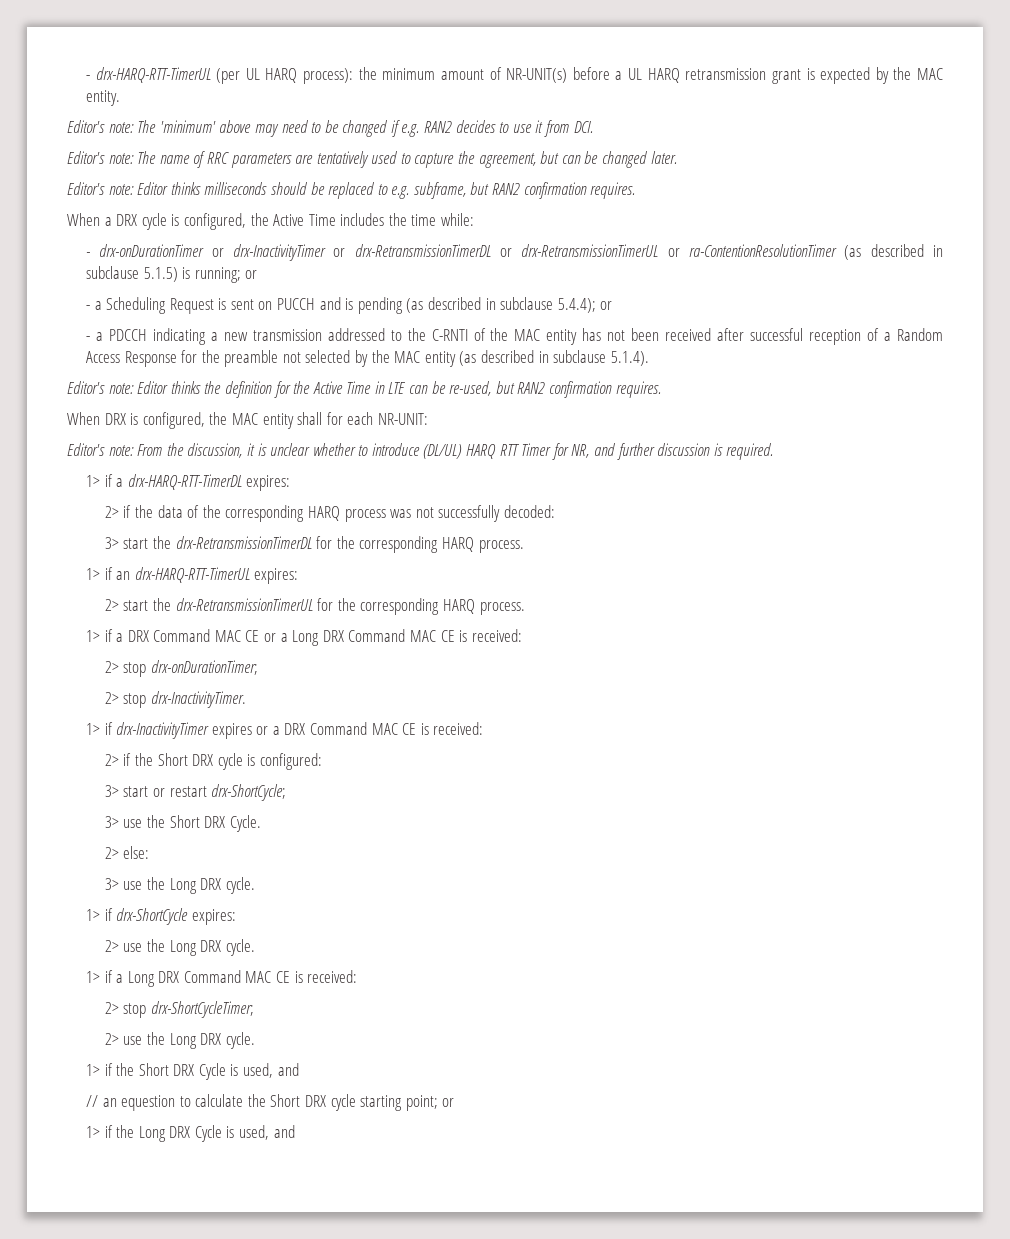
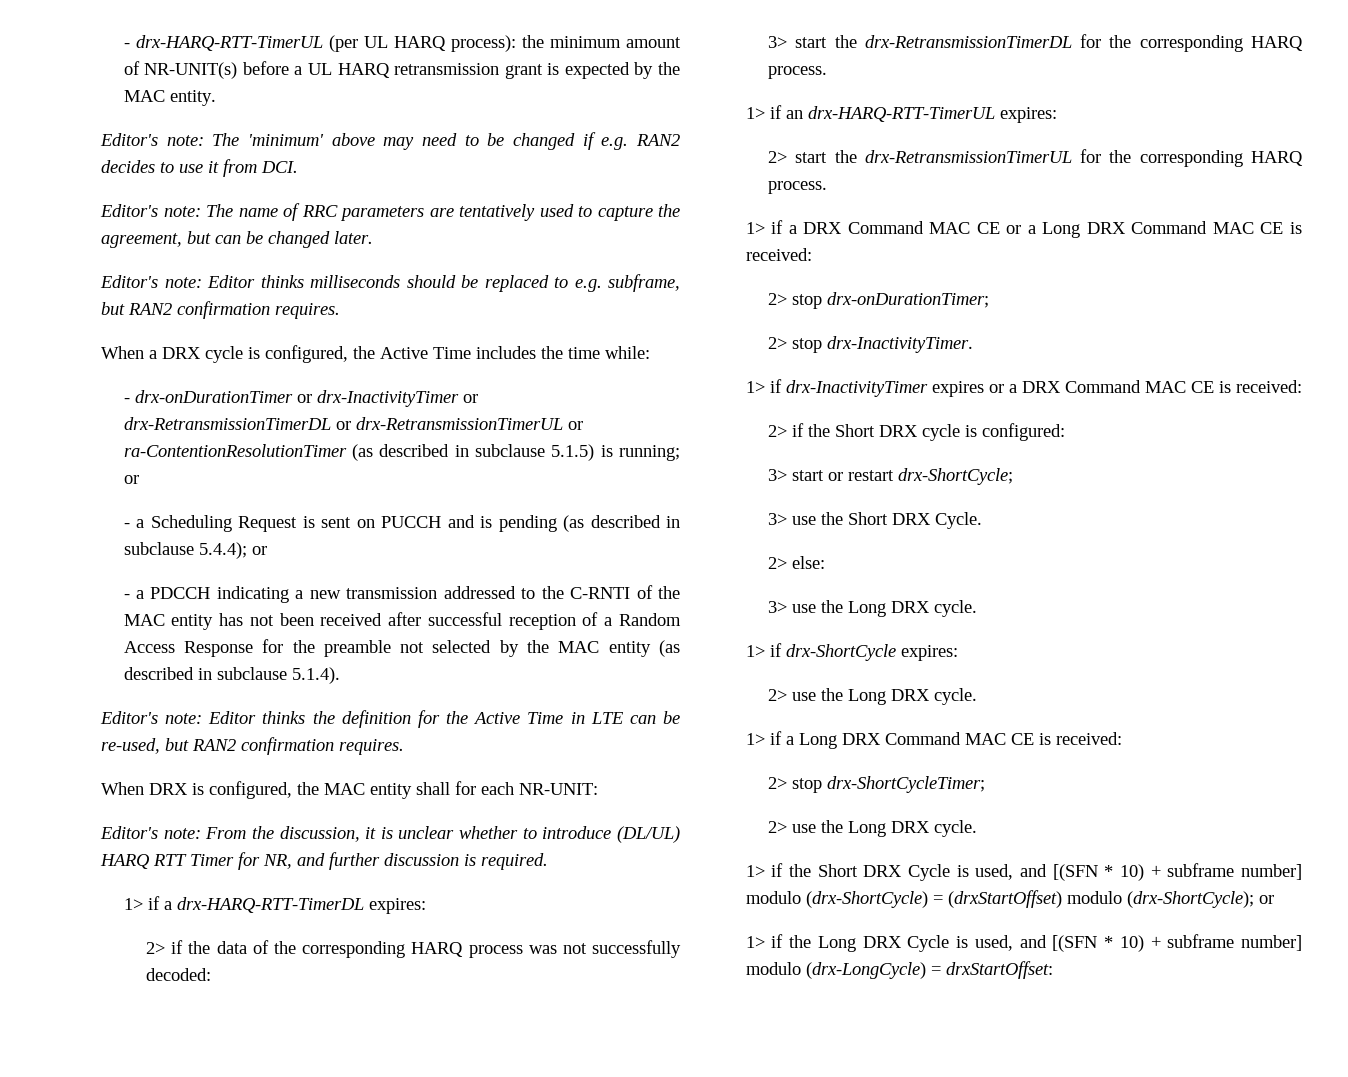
[85,1094,438,1111] // // an equestion to calculate the Short DRX cycle starting point; -> [1052,863,1302,881] [745,890,1254,908] [(SFN * 10) + subframe number] modulo (drx-ShortCycle) = (drxStartOffset) modulo (drx-ShortCycle);
(295, 1131) none -> [1052,934,1302,952] [745,961,1053,979] [(SFN * 10) + subframe number] modulo (drx-LongCycle) = drxStartOffset:

